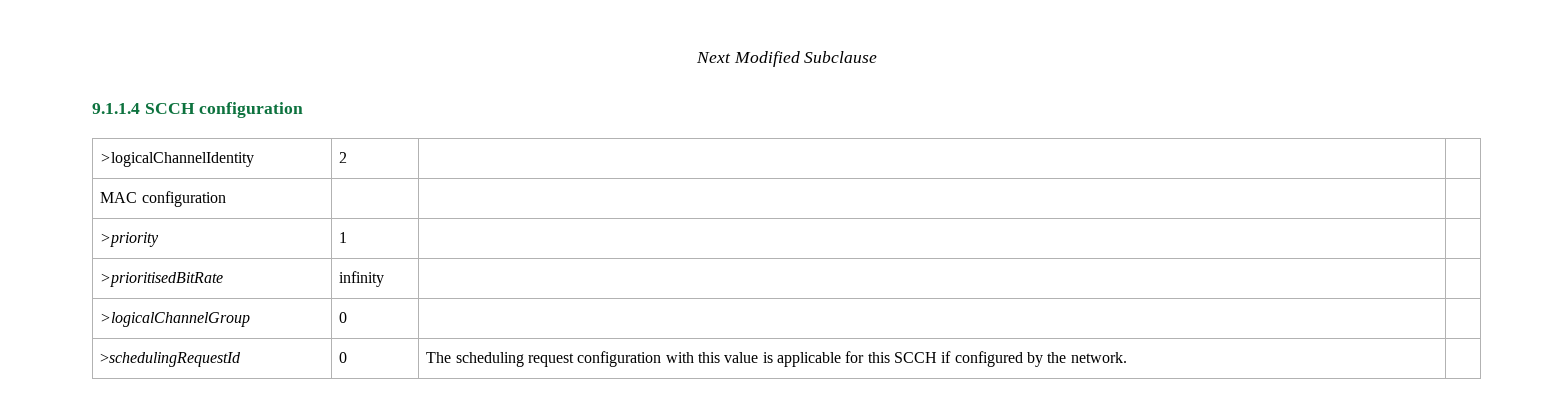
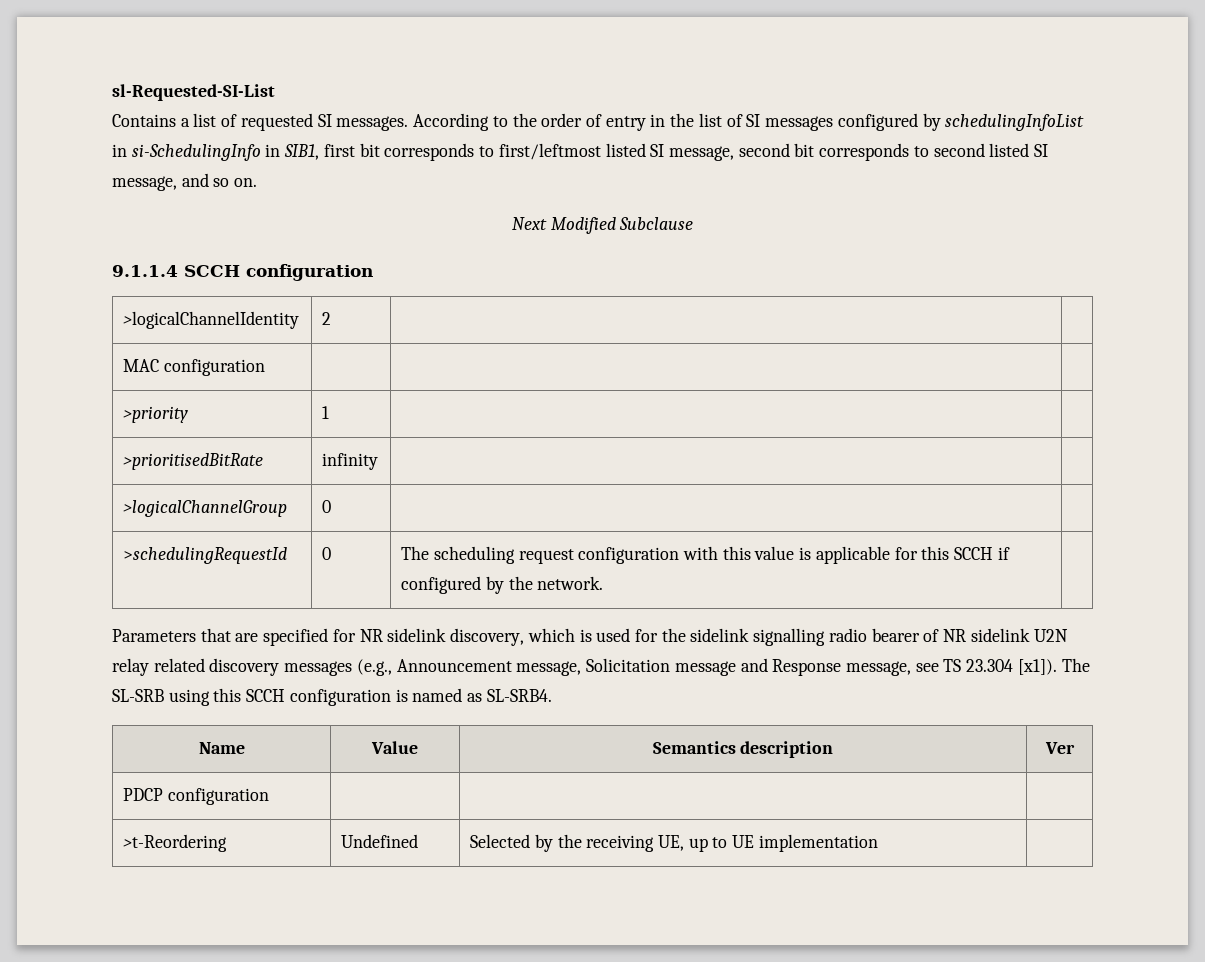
(695, 57) none -> [112,84,275,101] [112,113,1085,131] [112,143,1049,161] [112,173,258,191] sl-Requested-SI-List // Contains a list of requested SI messages. According to the order of entry in the list of SI messages configured by schedulingInfoList in si-SchedulingInfo in SIB1, first bit corresponds to first/leftmost listed SI message, second bit corresponds to second listed SI message, and so on. //
(1127, 357) none -> [112,628,1068,646] [112,658,1090,676] [112,688,552,706] [198,742,245,754] [371,741,418,754] [652,741,834,758] [1044,742,1075,754] [123,788,269,805] [123,834,228,852] [341,834,419,848] [470,834,878,852] // Parameters that are specified for NR sidelink discovery, which is used for the sidelink signalling radio bearer of NR sidelink U2N relay related discovery messages (e.g., Announcement message, Solicitation message and Response message, see TS 23.304 [x1]). The SL-SRB using this SCCH configuration is named as SL-SRB4. // Name | Value | Semantics description | Ver // PDCP configuration | | | // >t-Reordering | Undefined | Selected by the receiving UE, up to UE implementation |

